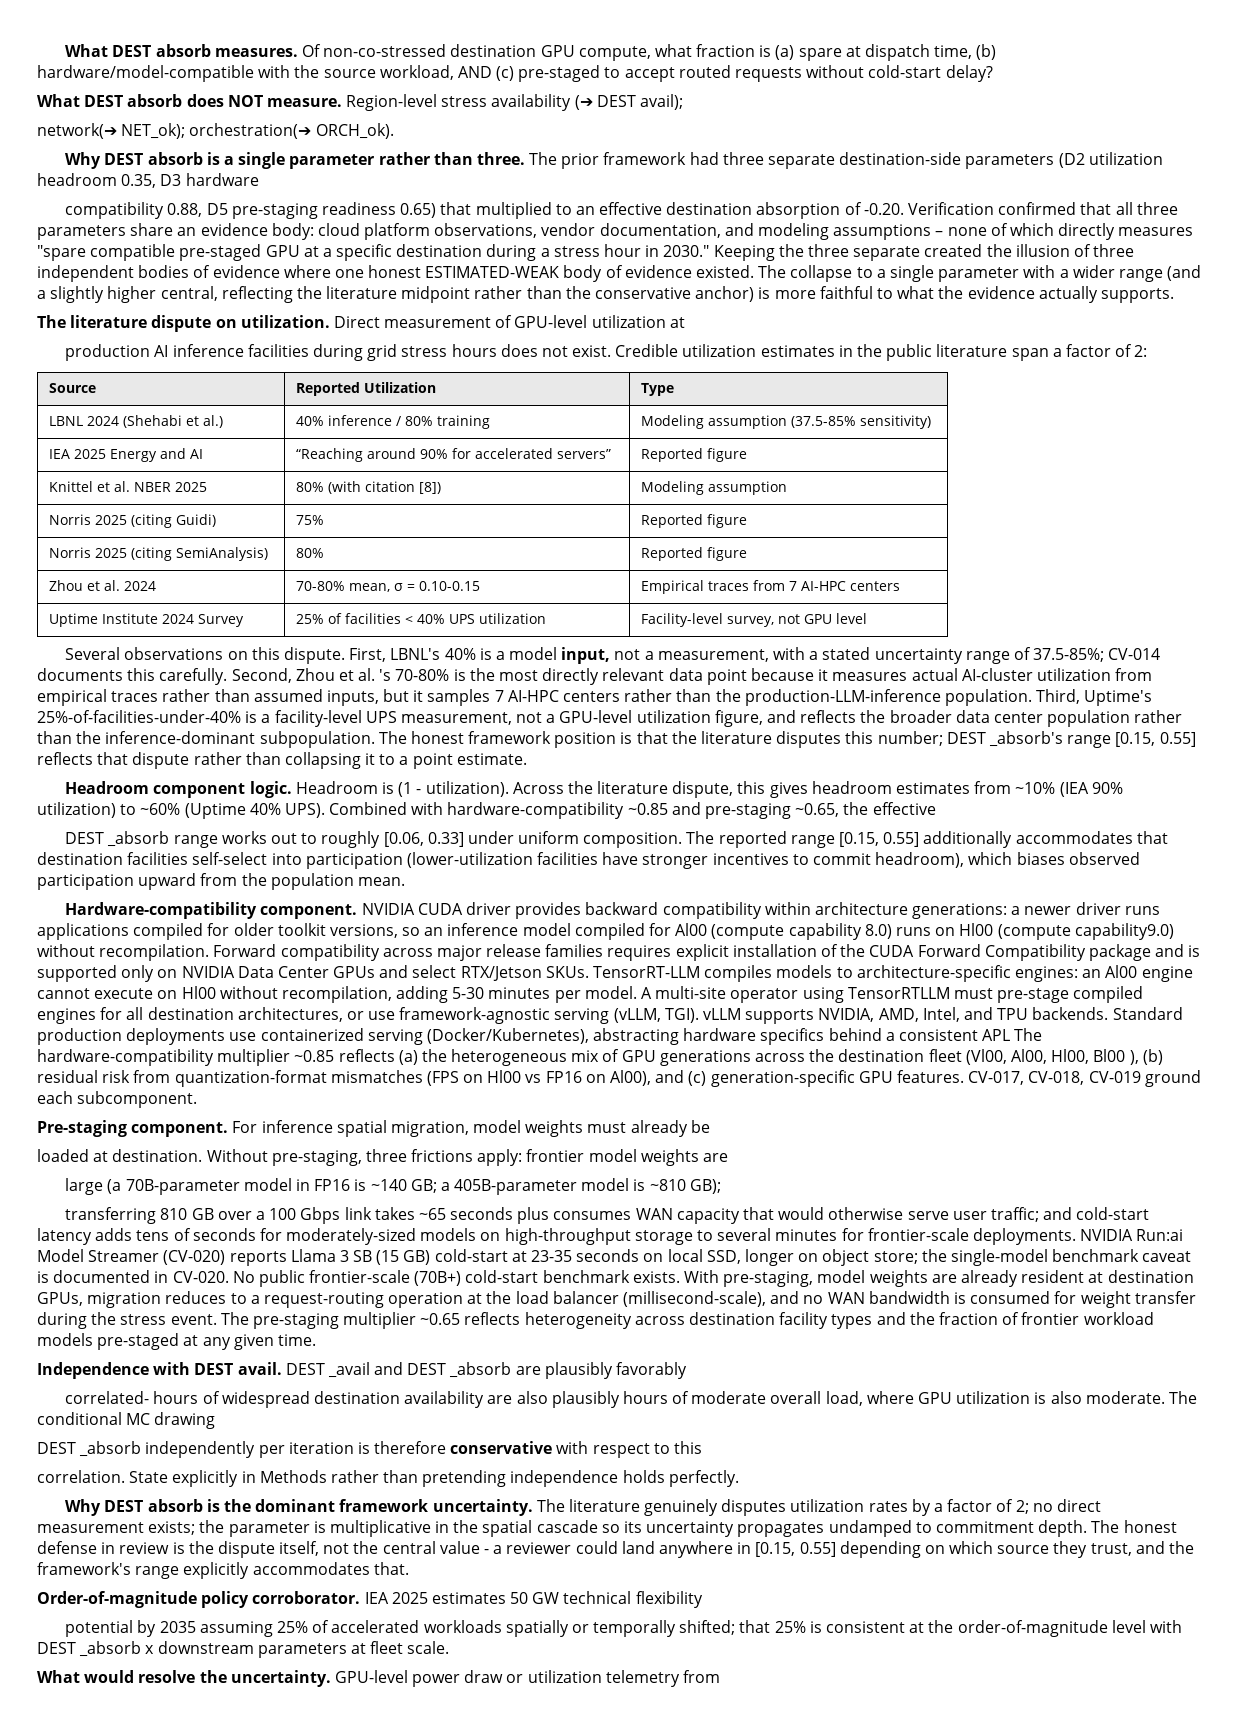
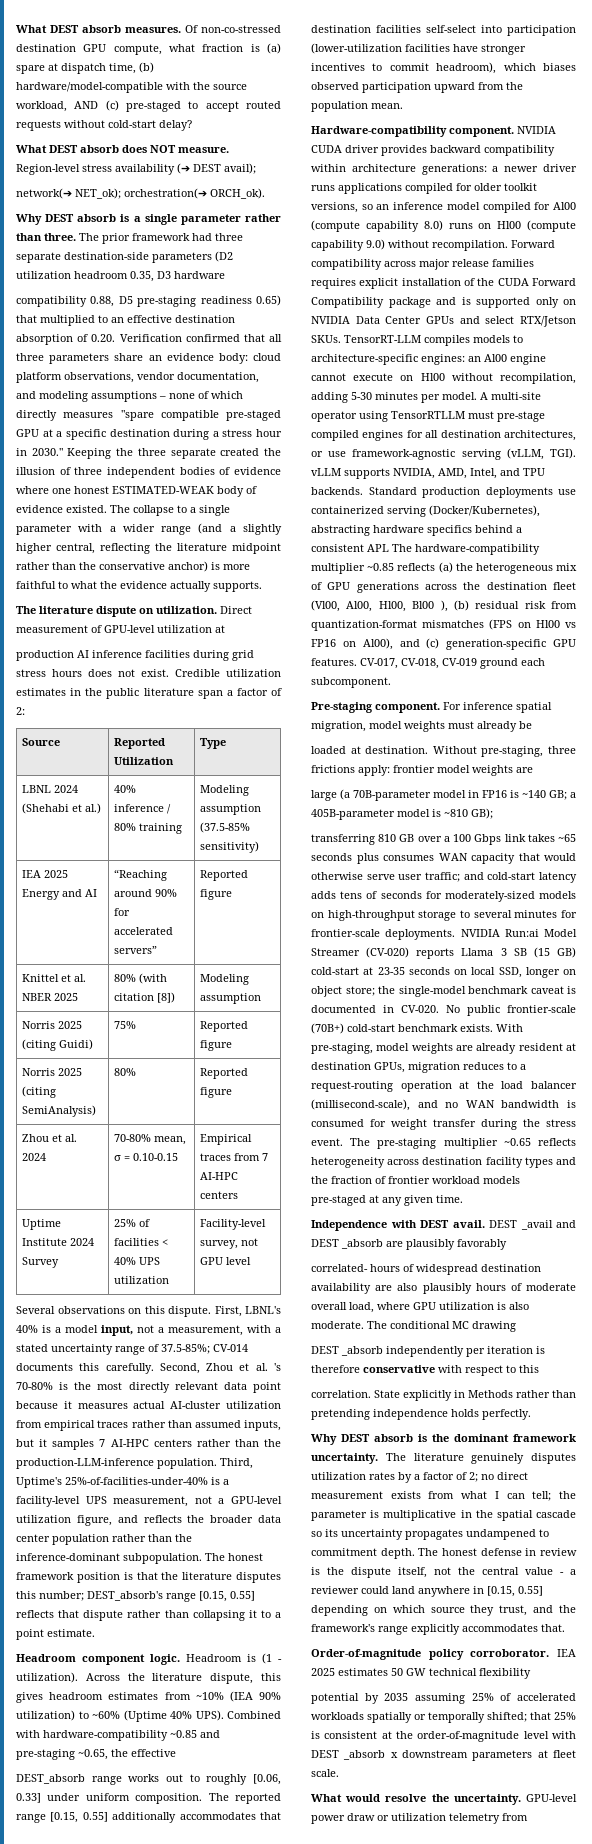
[863,203,904,215] -0.20. -> [91,334,116,342] 0.20.
[946,731,1063,747] DEST _absorb's -> [87,1591,163,1601] DEST_absorb's
[65,831,170,847] DEST _absorb -> [16,1774,85,1784] DEST_absorb
[1074,923,1174,940] capability9.0) -> [311,239,385,251] capability 9.0)
[148,1521,196,1535] exists; -> [390,1491,552,1501] exists from what I can tell;
[828,1520,912,1537] undamped -> [466,1529,536,1540] undampened

